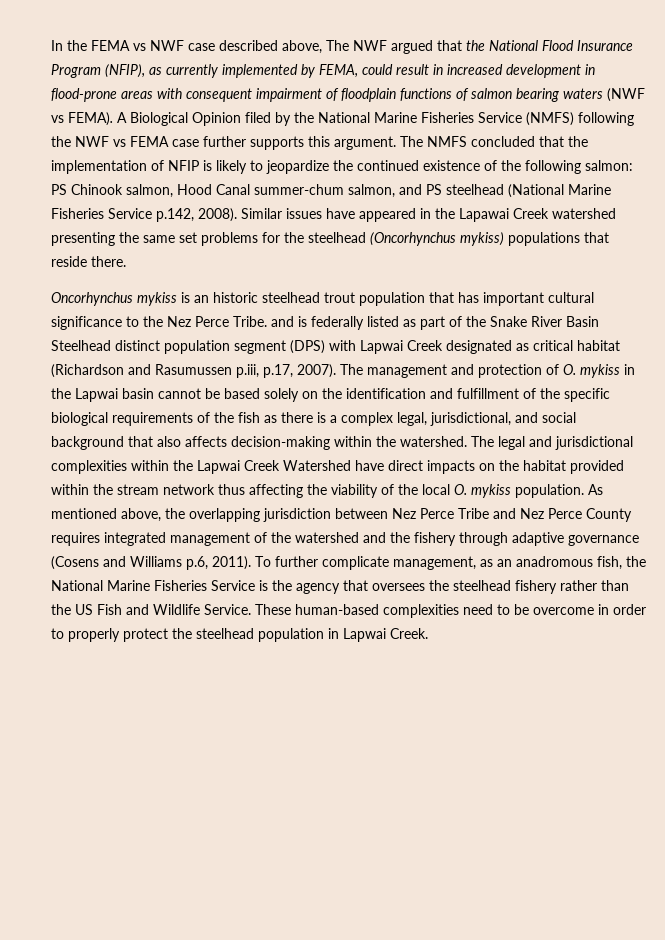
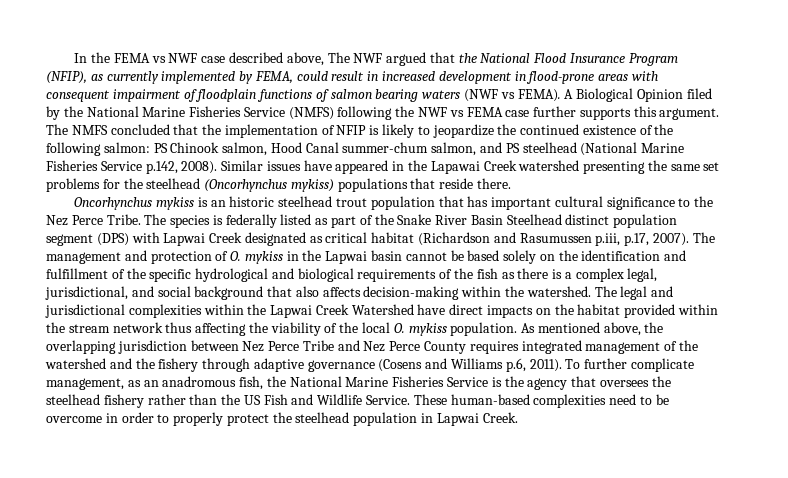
[271,316,294,327] and -> [144,214,211,228] The species
(610, 395) none -> [195,268,294,282] hydrological and

